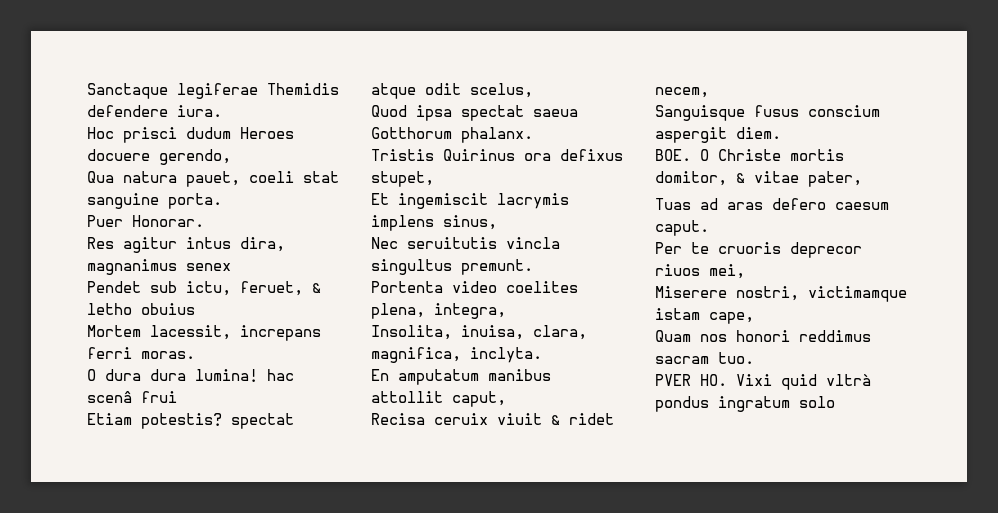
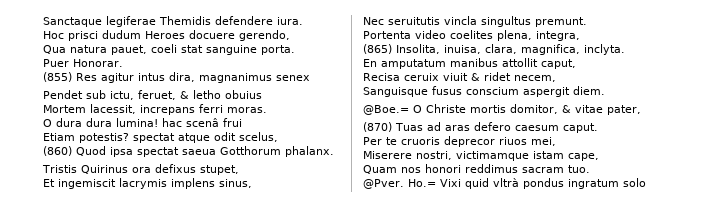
(204, 221) none -> [43,72,72,82] (855)
(533, 90) none -> [43,146,72,156] (860)
(506, 311) none -> [363,44,392,54] (865)
[655,149,691,161] BOE. -> [363,105,409,115] @Boe.=
(862, 179) none -> [363,122,392,132] (870)
[655,374,727,386] PVER HO. -> [363,179,436,189] @Pver. Ho.=

